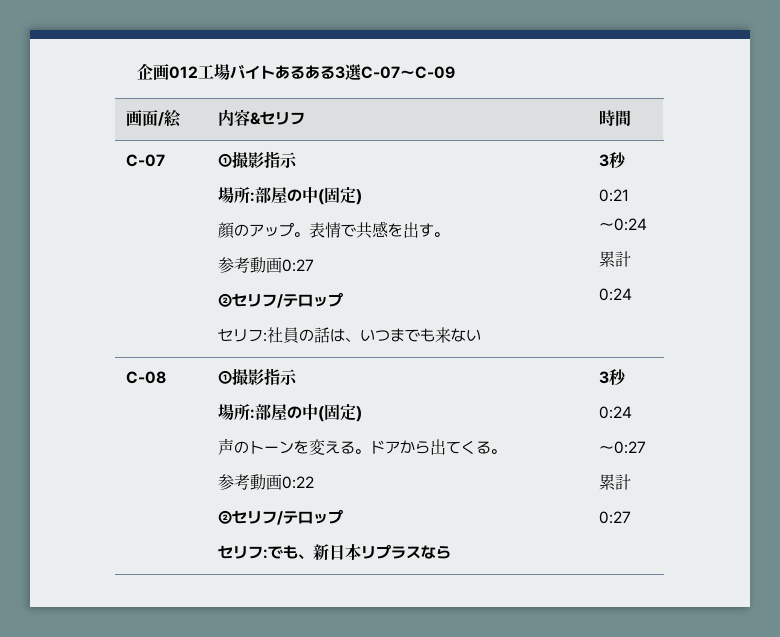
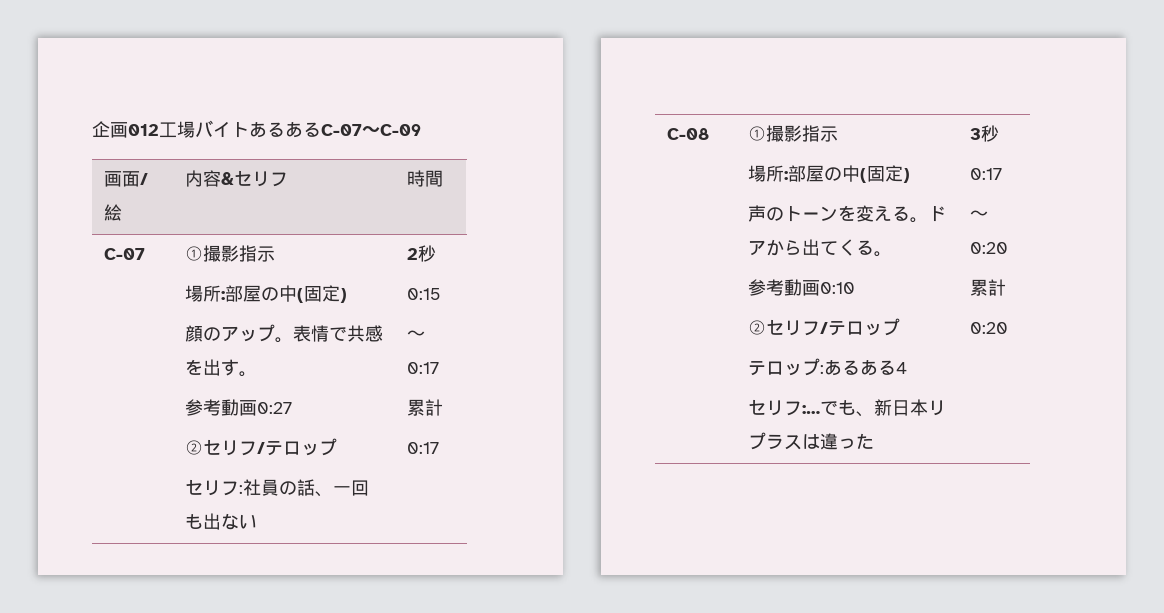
[335,64,364,80] 3選 -> (321, 129) none
[330,327,452,343] は、いつまでも来 -> [315,480,370,497] [185,513,222,530] 、一回も出
[599,152,628,168] [599,189,630,202] [599,218,648,231] [599,251,632,267] [599,288,633,301] 3秒 // 0:21 // 〜0:24 // 累計 // 0:24 -> [407,245,437,262] [407,288,442,300] [407,330,426,340] [407,362,440,374] [407,399,444,416] [407,442,440,454] 2秒 // 0:15 // 〜0:17 // 累計 // 0:17
[282,476,315,489] [218,509,344,525] [218,545,269,559] 0:22 // ②セリフ/テロップ // セリフ: -> [820,282,856,294] [748,318,901,336] [748,358,908,376] [748,399,821,416] 0:10 // ②セリフ/テロップ // テロップ:あるある4 // セリフ:…
[421,545,452,559] [599,369,628,385] [599,406,633,419] [599,441,647,454] [599,474,632,490] [599,511,632,524] なら | 3秒 // 0:24 // 〜0:27 // 累計 // 0:27 -> [802,433,875,450] [970,125,1000,142] [970,168,1003,180] [970,210,989,220] [970,242,1009,254] [970,279,1007,296] [970,322,1009,334] は違った | 3秒 // 0:17 // 〜0:20 // 累計 // 0:20

